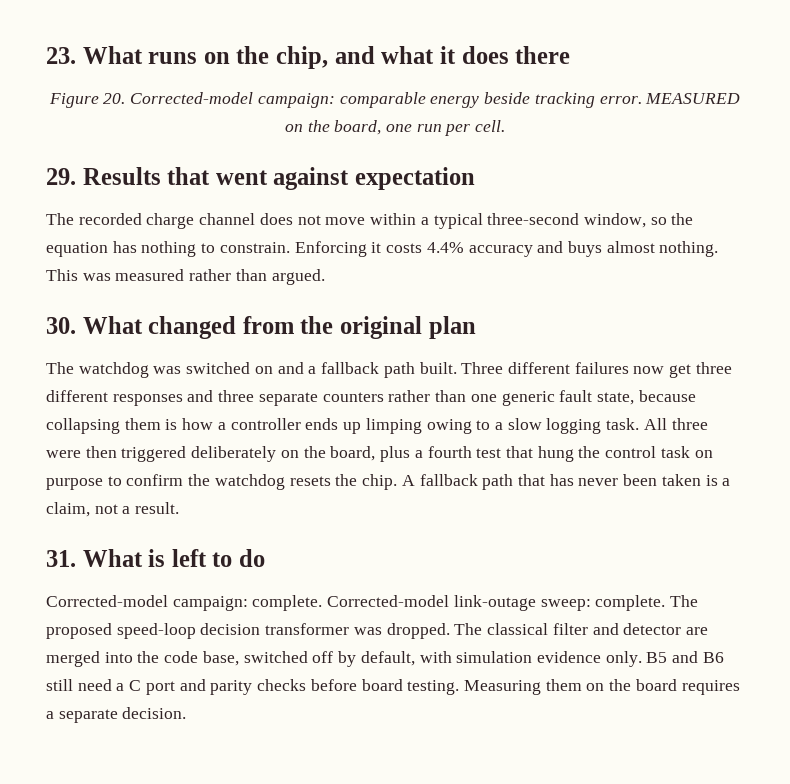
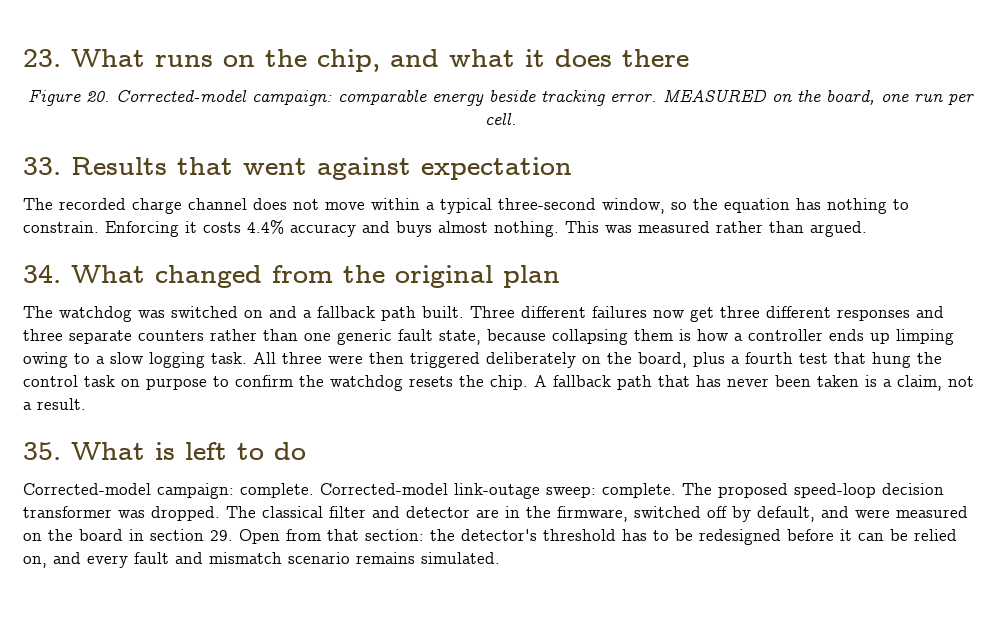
[46,168,76,185] 29. -> [23,157,61,175] 33.
[46,317,76,334] 30. -> [23,265,61,283] 34.
[46,550,76,567] 31. -> [23,442,61,460] 35.
[46,651,724,667] [46,679,740,695] [46,707,187,723] merged into the code base, switched off by default, with simulation evidence only. B5 and B6 still need a C port and parity checks before board testing. Measuring them on the board requires a separate decision. -> [505,506,968,522] [23,529,957,545] [23,552,500,568] in the firmware, switched off by default, and were measured on the board in section 29. Open from that section: the detector's threshold has to be redesigned before it can be relied on, and every fault and mismatch scenario remains simulated.

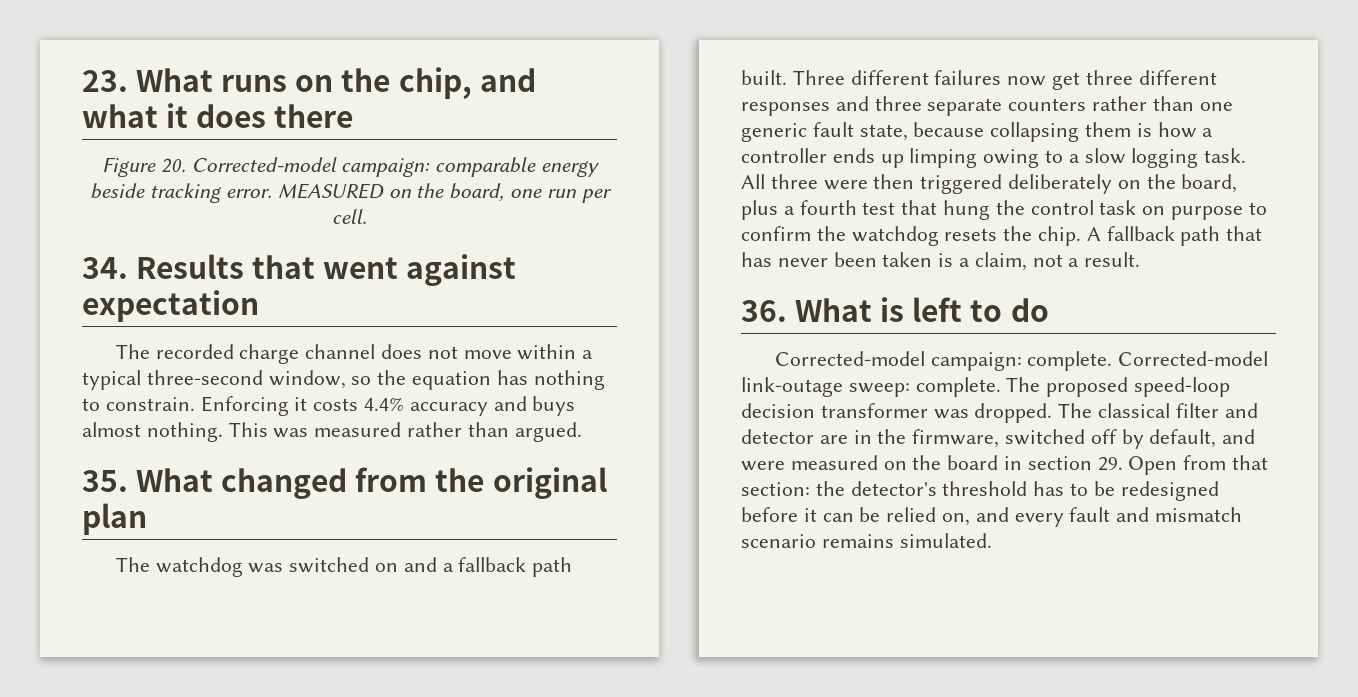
[23,157,61,175] 33. -> [82,257,128,279] 34.
[23,265,61,283] 34. -> [82,470,128,492] 35.
[23,442,61,460] 35. -> [741,300,787,322] 36.

